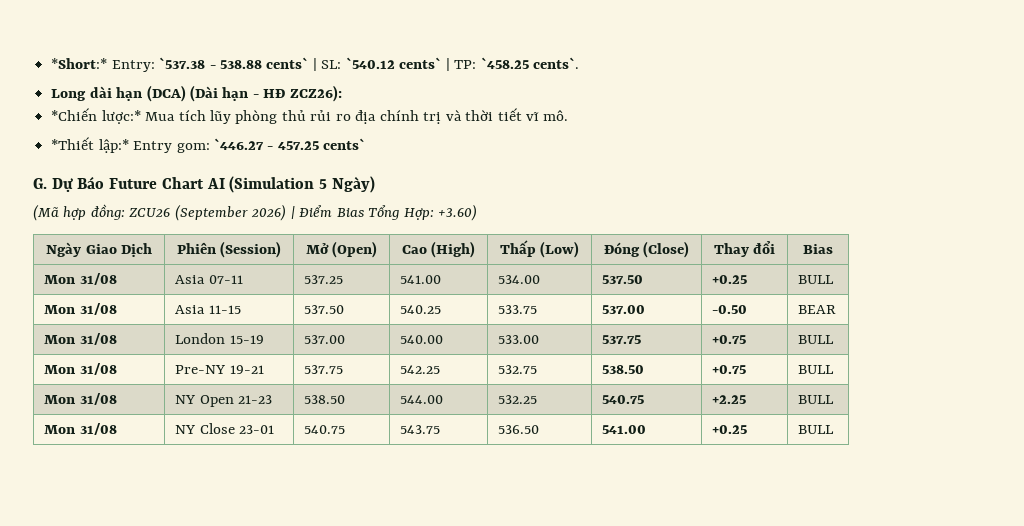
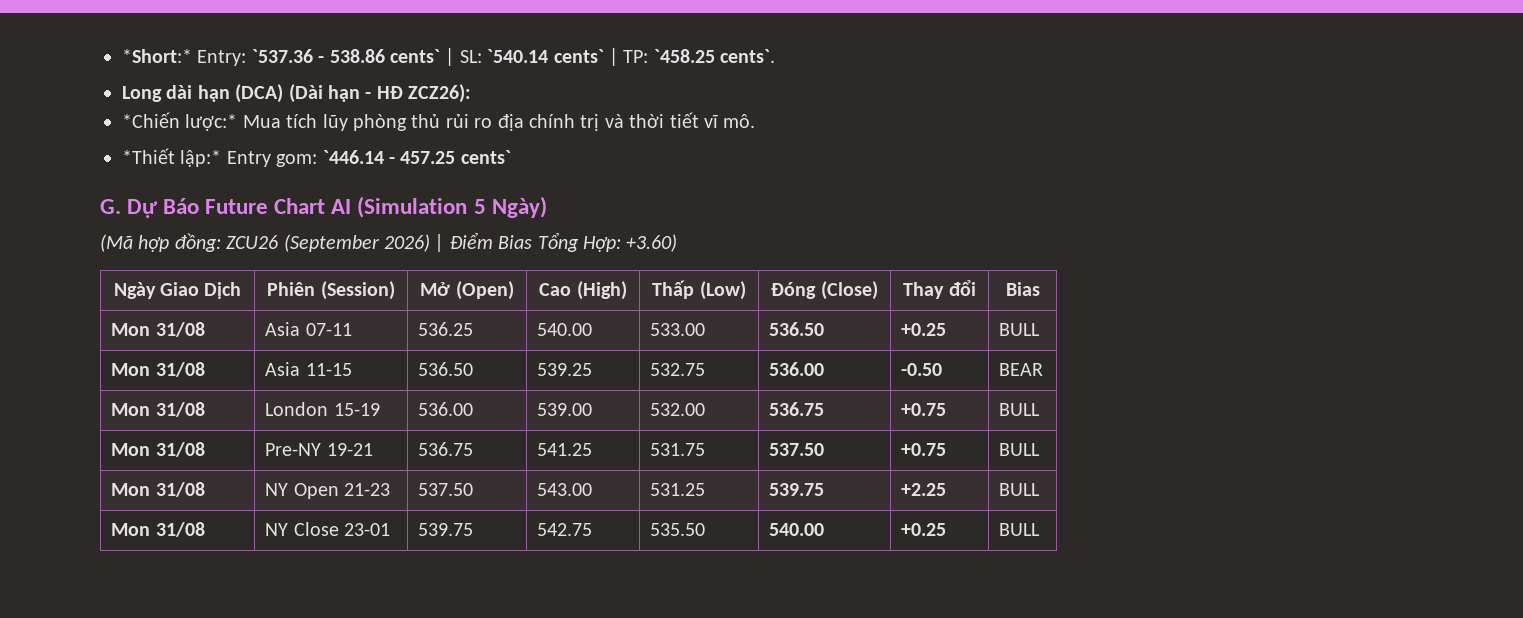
[159,57,262,69] `537.38 - 538.88 -> [251,49,385,63] `537.36 - 538.86
[345,57,395,69] `540.12 -> [487,49,549,63] `540.14
[213,138,264,150] `446.27 -> [322,150,384,164] `446.14
[304,275,344,284] [400,275,442,284] [498,275,541,284] [602,275,644,284] 537.25 | 541.00 | 534.00 | 537.50 -> [418,322,474,336] [537,323,593,336] [650,323,706,336] [769,322,825,336] 536.25 | 540.00 | 533.00 | 536.50
[304,305,345,314] [400,305,442,314] [498,305,538,314] [602,305,646,314] 537.50 | 540.25 | 533.75 | 537.00 -> [418,362,474,376] [537,363,593,376] [650,363,706,376] [769,362,825,376] 536.50 | 539.25 | 532.75 | 536.00
[304,335,346,344] [400,335,444,344] [498,335,540,344] [602,335,642,344] 537.00 | 540.00 | 533.00 | 537.75 -> [418,402,474,416] [537,403,593,416] [650,403,706,416] [769,402,825,416] 536.00 | 539.00 | 532.00 | 536.75
[304,365,344,374] [400,365,441,374] [498,365,538,374] [602,365,645,374] 537.75 | 542.25 | 532.75 | 538.50 -> [418,442,474,456] [537,443,593,456] [650,443,706,456] [769,443,825,456] 536.75 | 541.25 | 531.75 | 537.50
[304,395,346,404] [400,395,444,404] [498,395,538,404] [602,395,645,404] 538.50 | 544.00 | 532.25 | 540.75 -> [418,483,474,496] [537,483,593,496] [650,483,706,496] [769,483,825,496] 537.50 | 543.00 | 531.25 | 539.75
[304,425,346,434] [400,425,441,434] [498,425,540,434] [602,425,647,434] 540.75 | 543.75 | 536.50 | 541.00 -> [418,523,474,536] [537,523,593,536] [650,523,706,536] [769,523,825,536] 539.75 | 542.75 | 535.50 | 540.00

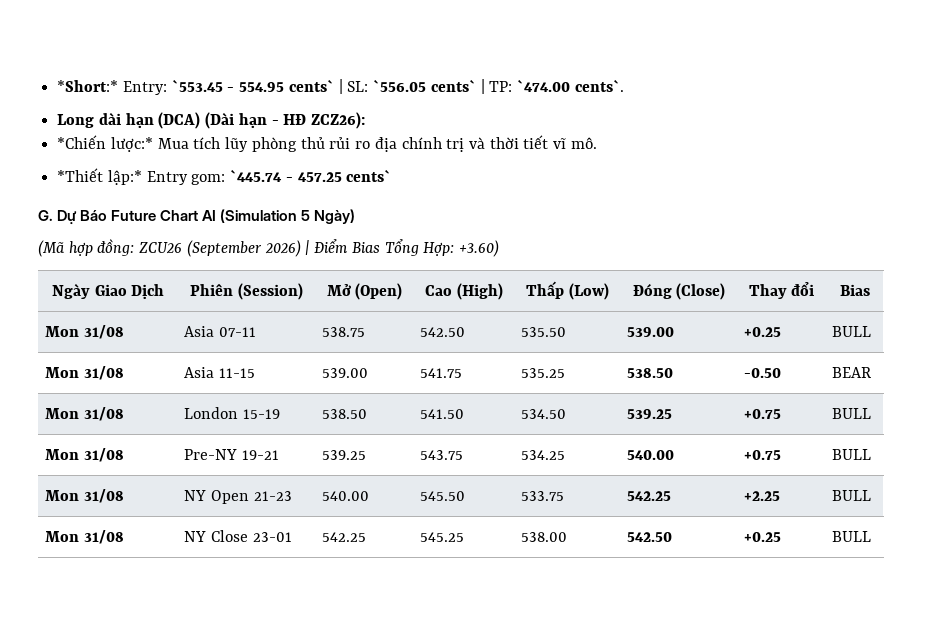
[251,49,385,63] `537.36 - 538.86 -> [171,79,285,92] `553.45 - 554.95
[487,49,549,63] `540.14 -> [373,79,427,92] `556.05
[653,49,715,63] `458.25 -> [516,79,570,92] `474.00
[322,150,384,164] `446.14 -> [230,169,283,182] `445.74
[418,322,474,336] [537,323,593,336] [650,323,706,336] [769,322,825,336] 536.25 | 540.00 | 533.00 | 536.50 -> [322,327,366,337] [420,327,466,337] [521,327,567,337] [627,327,675,337] 538.75 | 542.50 | 535.50 | 539.00
[418,362,474,376] [537,363,593,376] [650,363,706,376] [769,362,825,376] 536.50 | 539.25 | 532.75 | 536.00 -> [322,368,369,378] [420,368,463,378] [521,368,566,378] [627,368,674,378] 539.00 | 541.75 | 535.25 | 538.50
[418,402,474,416] [537,403,593,416] [650,403,706,416] [769,402,825,416] 536.00 | 539.00 | 532.00 | 536.75 -> [322,409,368,419] [420,409,465,419] [521,409,567,419] [627,409,673,419] 538.50 | 541.50 | 534.50 | 539.25
[418,442,474,456] [537,443,593,456] [650,443,706,456] [769,443,825,456] 536.75 | 541.25 | 531.75 | 537.50 -> [322,450,367,460] [420,450,464,460] [521,450,566,460] [627,450,675,460] 539.25 | 543.75 | 534.25 | 540.00
[418,483,474,496] [537,483,593,496] [650,483,706,496] [769,483,825,496] 537.50 | 543.00 | 531.25 | 539.75 -> [322,491,370,501] [420,491,466,501] [521,491,565,501] [627,491,672,501] 540.00 | 545.50 | 533.75 | 542.25
[418,523,474,536] [537,523,593,536] [650,523,706,536] [769,523,825,536] 539.75 | 542.75 | 535.50 | 540.00 -> [322,532,367,542] [420,532,465,542] [521,532,568,542] [627,532,673,542] 542.25 | 545.25 | 538.00 | 542.50

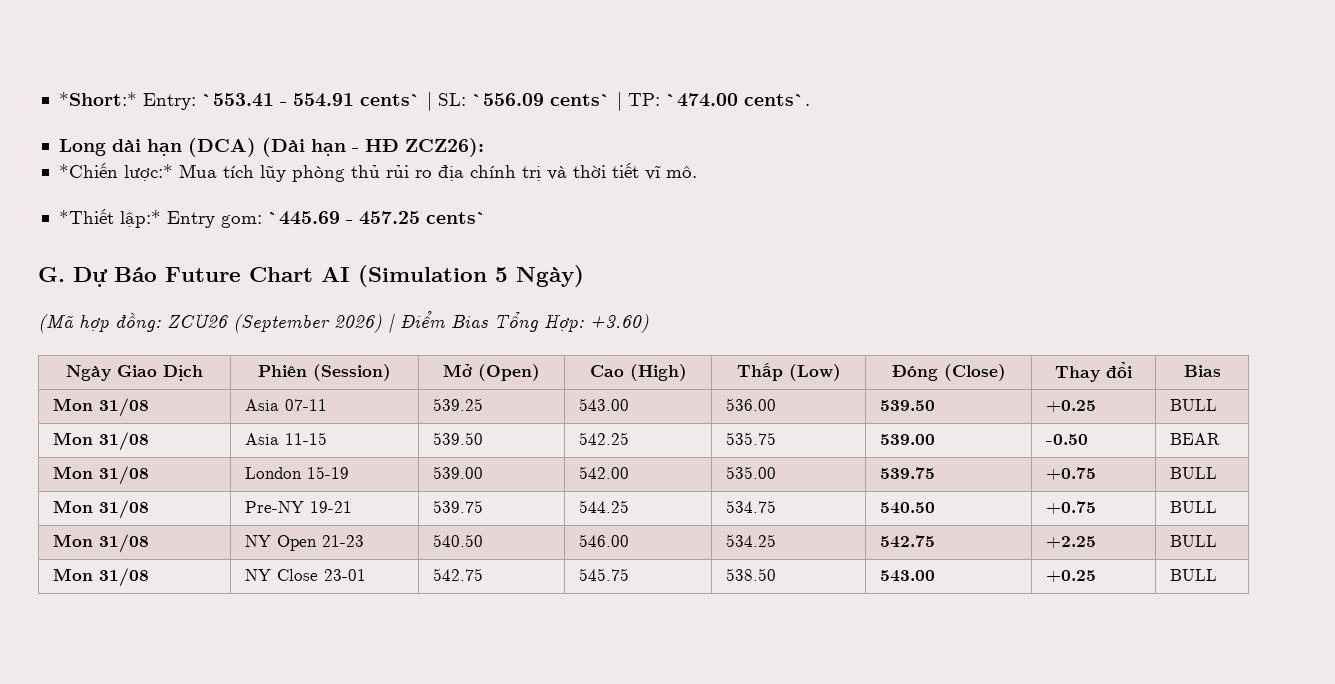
[171,79,285,92] `553.45 - 554.95 -> [201,93,354,107] `553.41 - 554.91
[373,79,427,92] `556.05 -> [471,93,544,106] `556.09
[230,169,283,182] `445.74 -> [267,211,340,225] `445.69
[322,327,366,337] [420,327,466,337] [521,327,567,337] [627,327,675,337] 538.75 | 542.50 | 535.50 | 539.00 -> [432,398,483,411] [578,398,629,411] [725,398,776,411] [879,400,935,411] 539.25 | 543.00 | 536.00 | 539.50
[322,368,369,378] [420,368,463,378] [521,368,566,378] [627,368,674,378] 539.00 | 541.75 | 535.25 | 538.50 -> [432,432,483,445] [578,432,629,445] [725,432,776,445] [879,434,935,445] 539.50 | 542.25 | 535.75 | 539.00
[322,409,368,419] [420,409,465,419] [521,409,567,419] [627,409,673,419] 538.50 | 541.50 | 534.50 | 539.25 -> [432,466,483,479] [578,466,629,479] [725,466,776,479] [879,467,935,479] 539.00 | 542.00 | 535.00 | 539.75
[322,450,367,460] [420,450,464,460] [521,450,566,460] [627,450,675,460] 539.25 | 543.75 | 534.25 | 540.00 -> [432,500,483,513] [578,500,629,513] [725,500,776,513] [879,502,935,514] 539.75 | 544.25 | 534.75 | 540.50
[322,491,370,501] [420,491,466,501] [521,491,565,501] [627,491,672,501] 540.00 | 545.50 | 533.75 | 542.25 -> [432,534,483,547] [578,534,629,547] [725,534,776,547] [879,535,935,548] 540.50 | 546.00 | 534.25 | 542.75
[322,532,367,542] [420,532,465,542] [521,532,568,542] [627,532,673,542] 542.25 | 545.25 | 538.00 | 542.50 -> [432,568,483,581] [578,568,629,581] [725,568,776,581] [879,570,935,582] 542.75 | 545.75 | 538.50 | 543.00

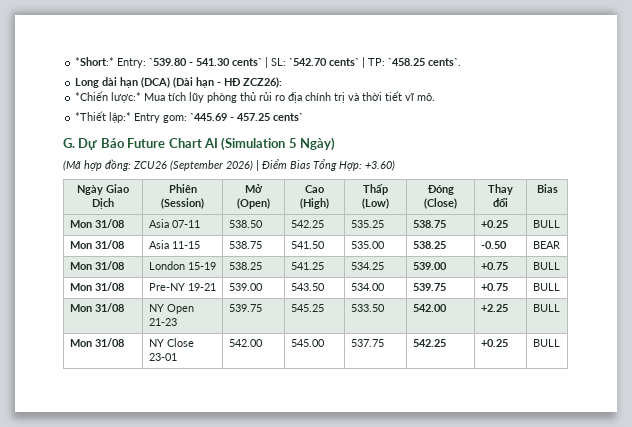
[201,93,354,107] `553.41 - 554.91 -> [149,58,231,66] `539.80 - 541.30
[471,93,544,106] `556.09 -> [289,58,328,66] `542.70
[665,93,738,107] `474.00 -> [388,58,426,66] `458.25
[432,398,483,411] [578,398,629,411] [725,398,776,411] [879,400,935,411] 539.25 | 543.00 | 536.00 | 539.50 -> [228,220,263,228] [290,220,324,228] [350,220,384,228] [412,220,446,228] 538.50 | 542.25 | 535.25 | 538.75
[432,432,483,445] [578,432,629,445] [725,432,776,445] [879,434,935,445] 539.50 | 542.25 | 535.75 | 539.00 -> [228,241,262,249] [290,241,325,249] [350,241,385,249] [412,241,446,249] 538.75 | 541.50 | 535.00 | 538.25
[432,466,483,479] [578,466,629,479] [725,466,776,479] [879,467,935,479] 539.00 | 542.00 | 535.00 | 539.75 -> [228,262,262,270] [290,262,324,270] [350,262,384,270] [412,262,447,270] 538.25 | 541.25 | 534.25 | 539.00
[432,500,483,513] [578,500,629,513] [725,500,776,513] [879,502,935,514] 539.75 | 544.25 | 534.75 | 540.50 -> [228,283,263,291] [290,283,325,291] [350,283,385,291] [412,283,446,291] 539.00 | 543.50 | 534.00 | 539.75
[432,534,483,547] [578,534,629,547] [725,534,776,547] [879,535,935,548] 540.50 | 546.00 | 534.25 | 542.75 -> [228,304,262,312] [290,304,324,312] [350,304,385,312] [412,304,447,312] 539.75 | 545.25 | 533.50 | 542.00
[432,568,483,581] [578,568,629,581] [725,568,776,581] [879,570,935,582] 542.75 | 545.75 | 538.50 | 543.00 -> [228,339,263,347] [290,339,325,347] [350,339,384,347] [412,339,446,347] 542.00 | 545.00 | 537.75 | 542.25

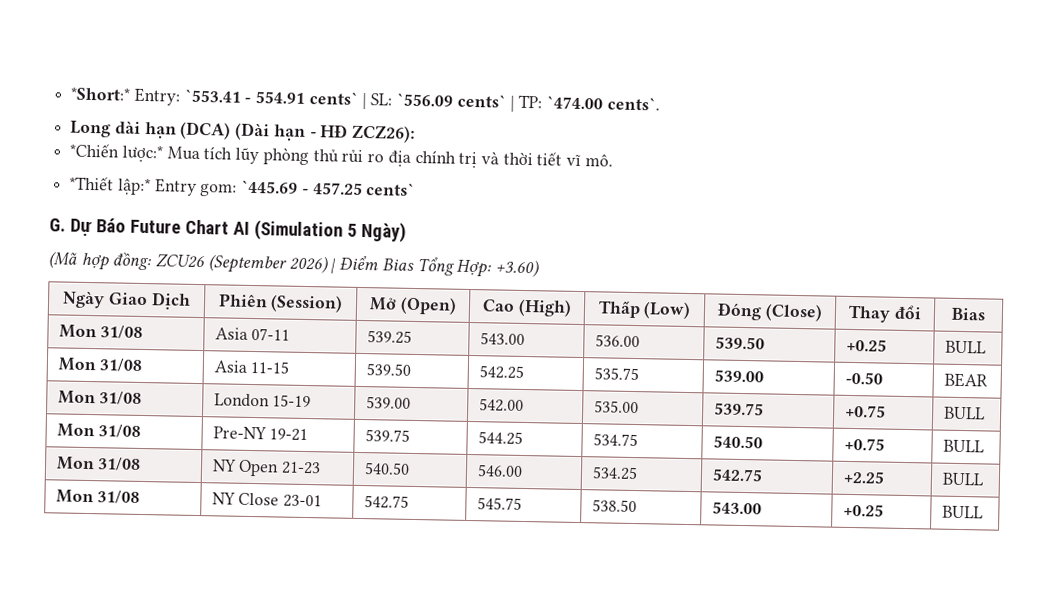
[149,58,231,66] `539.80 - 541.30 -> [183,89,306,104] `553.41 - 554.91
[289,58,328,66] `542.70 -> [396,93,454,107] `556.09
[388,58,426,66] `458.25 -> [545,96,603,110] `474.00
[228,220,263,228] [290,220,324,228] [350,220,384,228] [412,220,446,228] 538.50 | 542.25 | 535.25 | 538.75 -> [366,330,412,344] [479,332,525,345] [594,334,640,348] [714,336,765,350] 539.25 | 543.00 | 536.00 | 539.50
[228,241,262,249] [290,241,325,249] [350,241,385,249] [412,241,446,249] 538.75 | 541.50 | 535.00 | 538.25 -> [365,363,411,376] [478,365,524,379] [593,367,639,381] [713,369,764,383] 539.50 | 542.25 | 535.75 | 539.00
[228,262,262,270] [290,262,324,270] [350,262,384,270] [412,262,447,270] 538.25 | 541.25 | 534.25 | 539.00 -> [365,396,411,409] [478,398,524,412] [593,400,639,414] [713,402,764,416] 539.00 | 542.00 | 535.00 | 539.75
[228,283,263,291] [290,283,325,291] [350,283,385,291] [412,283,446,291] 539.00 | 543.50 | 534.00 | 539.75 -> [364,429,410,442] [477,431,523,445] [592,433,638,447] [712,435,763,449] 539.75 | 544.25 | 534.75 | 540.50
[228,304,262,312] [290,304,324,312] [350,304,385,312] [412,304,447,312] 539.75 | 545.25 | 533.50 | 542.00 -> [363,462,410,475] [476,464,523,477] [591,466,638,481] [711,468,763,482] 540.50 | 546.00 | 534.25 | 542.75
[228,339,263,347] [290,339,325,347] [350,339,384,347] [412,339,446,347] 542.00 | 545.00 | 537.75 | 542.25 -> [363,495,409,509] [476,497,522,510] [591,499,637,513] [711,501,762,515] 542.75 | 545.75 | 538.50 | 543.00

